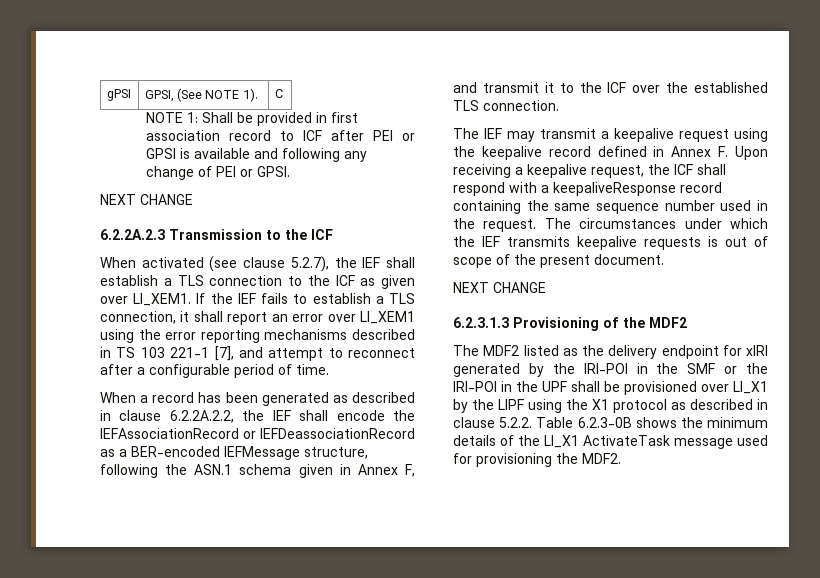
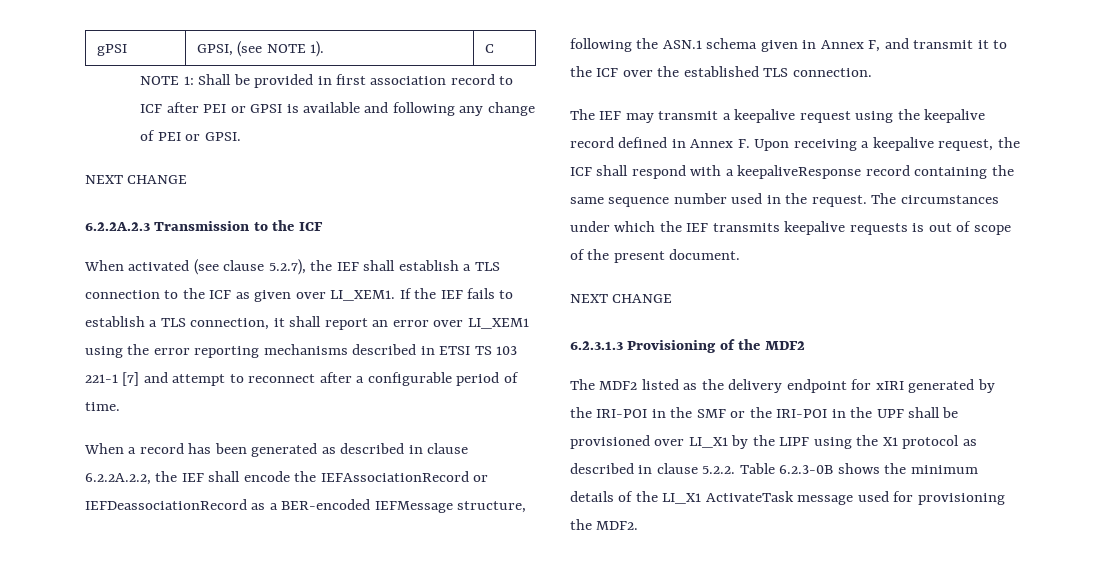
[177,88,203,102] (See -> [237,41,263,57] (see
(111, 352) none -> [439,346,471,355] ETSI
[214,346,234,361] [7], -> [122,372,140,386] [7]

